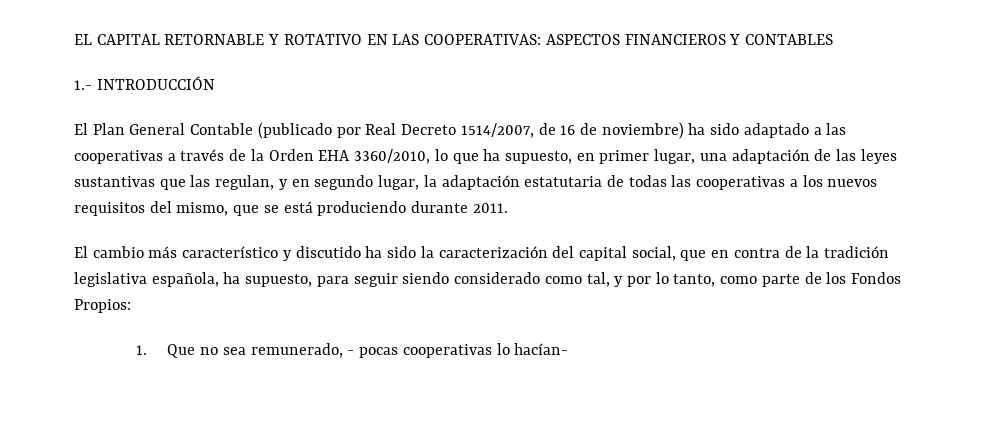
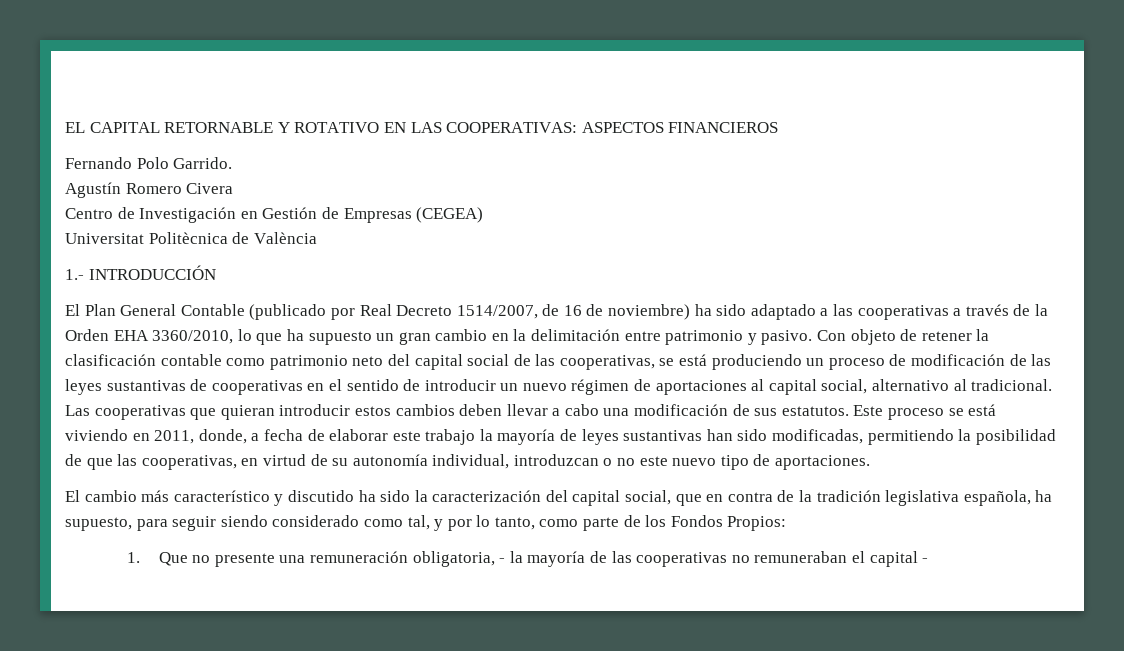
[729,34,833,45] Y CONTABLES -> [65,157,233,169] [65,182,234,198] [65,207,484,223] [65,232,317,244] // Fernando Polo Garrido. // Agustín Romero Civera // Centro de Investigación en Gestión de Empresas (CEGEA) // Universitat Politècnica de València
[504,149,897,164] [74,175,878,190] [74,201,508,216] supuesto, en primer lugar, una adaptación de las leyes sustantivas que las regulan, y en segundo lugar, la adaptación estatutaria de todas las cooperativas a los nuevos requisitos del mismo, que se está produciendo durante 2011. -> [308,329,990,345] [65,354,1052,370] [65,379,1053,395] [65,404,997,420] [65,429,1056,445] [65,454,871,470] supuesto un gran cambio en la delimitación entre patrimonio y pasivo. Con objeto de retener la clasificación contable como patrimonio neto del capital social de las cooperativas, se está produciendo un proceso de modificación de las leyes sustantivas de cooperativas en el sentido de introducir un nuevo régimen de aportaciones al capital social, alternativo al tradicional. Las cooperativas que quieran introducir estos cambios deben llevar a cabo una modificación de sus estatutos. Este proceso se está viviendo en 2011, donde, a fecha de elaborar este trabajo la mayoría de leyes sustantivas han sido modificadas, permitiendo la posibilidad de que las cooperativas, en virtud de su autonomía individual, introduzcan o no este nuevo tipo de aportaciones.
[222,343,569,358] sea remunerado, - pocas cooperativas lo hacían- -> [214,551,929,567] presente una remuneración obligatoria, - la mayoría de las cooperativas no remuneraban el capital -

